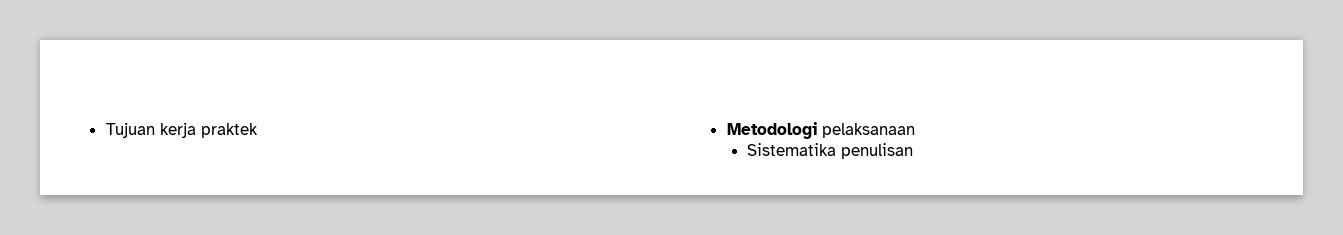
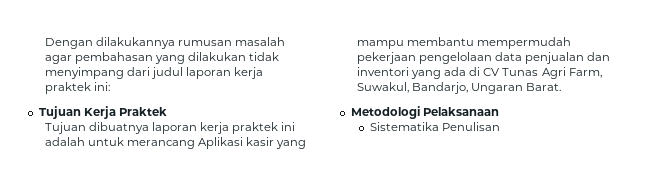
[105,122,258,138] Tujuan kerja praktek -> [44,37,286,49] [44,52,280,64] [44,67,264,79] [44,82,111,94] [38,106,167,119] [44,122,296,134] [44,137,307,149] [356,37,572,49] [356,52,611,64] [356,67,602,79] [356,82,562,94] Dengan dilakukannya rumusan masalah agar pembahasan yang dilakukan tidak menyimpang dari judul laporan kerja praktek ini: // Tujuan Kerja Praktek // Tujuan dibuatnya laporan kerja praktek ini adalah untuk merancang Aplikasi kasir yang mampu membantu mempermudah pekerjaan pengelolaan data penjualan dan inventori yang ada di CV Tunas Agri Farm, Suwakul, Bandarjo, Ungaran Barat.
[821,123,915,138] pelaksanaan -> [422,107,499,116] Pelaksanaan
[841,143,914,159] penulisan -> [441,122,500,131] Penulisan

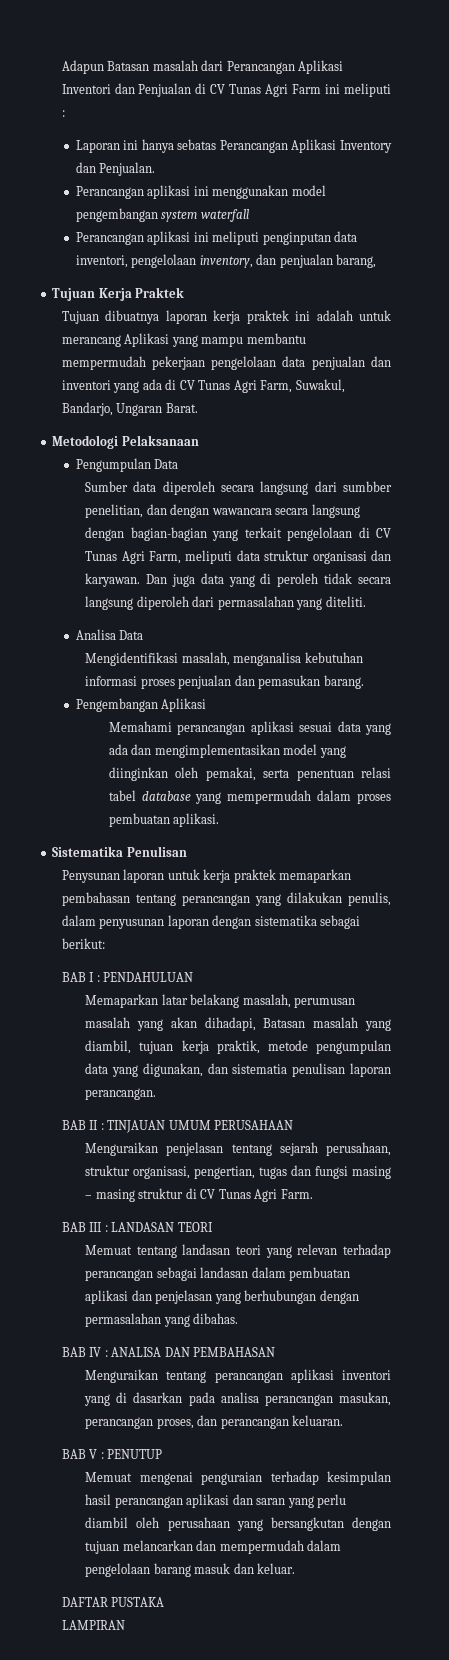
[44,37,286,49] [44,52,280,64] [44,67,264,79] [44,82,111,94] Dengan dilakukannya rumusan masalah agar pembahasan yang dilakukan tidak menyimpang dari judul laporan kerja praktek ini: -> [61,60,344,74] [61,83,391,97] [61,110,65,117] [75,139,392,153] [75,162,156,176] [75,185,326,199] [75,208,249,222] [75,231,358,245] [75,254,377,268] Adapun Batasan masalah dari Perancangan Aplikasi Inventori dan Penjualan di CV Tunas Agri Farm ini meliputi : // Laporan ini hanya sebatas Perancangan Aplikasi Inventory dan Penjualan. // Perancangan aplikasi ini menggunakan model pengembangan system waterfall // Perancangan aplikasi ini meliputi penginputan data inventori, pengelolaan inventory, dan penjualan barang,
[246,137,275,146] kasir -> (170, 340) none
[369,122,500,131] Sistematika Penulisan -> [75,458,179,472] [85,481,392,495] [85,504,360,518] [85,527,391,541] [85,550,391,564] [85,573,392,587] [85,596,366,610] [75,629,144,640] [85,652,363,666] [85,675,364,689] [75,698,207,712] [108,721,391,735] [108,744,346,758] [108,767,391,781] [108,790,391,804] [108,813,220,827] [52,846,187,857] [61,869,352,883] [61,892,392,906] [61,915,361,929] [61,938,105,949] [61,972,194,982] [85,994,356,1008] [85,1017,391,1031] [85,1040,391,1054] [85,1063,391,1077] [85,1088,157,1100] [61,1120,294,1133] [85,1142,391,1156] [85,1165,391,1179] [85,1188,313,1202] [61,1222,213,1232] [85,1244,391,1258] [85,1267,351,1281] [85,1290,359,1304] [85,1313,239,1327] [61,1347,276,1357] [85,1369,391,1383] [84,1392,391,1406] [85,1415,344,1429] [61,1449,163,1459] [85,1471,391,1485] [85,1494,347,1508] [85,1517,391,1531] [85,1540,342,1554] [85,1563,296,1577] [61,1597,165,1607] [61,1620,125,1630] Pengumpulan Data // Sumber data diperoleh secara langsung dari sumbber penelitian, dan dengan wawancara secara langsung dengan bagian-bagian yang terkait pengelolaan di CV Tunas Agri Farm, meliputi data struktur organisasi dan karyawan. Dan juga data yang di peroleh tidak secara langsung diperoleh dari permasalahan yang diteliti. // Analisa Data // Mengidentifikasi masalah, menganalisa kebutuhan informasi proses penjualan dan pemasukan barang. // Pengembangan Aplikasi // Memahami perancangan aplikasi sesuai data yang ada dan mengimplementasikan model yang diinginkan oleh pemakai, serta penentuan relasi tabel database yang mempermudah dalam proses pembuatan aplikasi. // Sistematika Penulisan // Penysunan laporan untuk kerja praktek memaparkan pembahasan tentang perancangan yang dilakukan penulis, dalam penyusunan laporan dengan sistematika sebagai berikut: // BAB I : PENDAHULUAN // Memaparkan latar belakang masalah, perumusan masalah yang akan dihadapi, Batasan masalah yang diambil, tujuan kerja praktik, metode pengumpulan data yang digunakan, dan sistematia penulisan laporan perancangan. // BAB II : TINJAUAN UMUM PERUSAHAAN // Menguraikan penjelasan tentang sejarah perusahaan, struktur organisasi, pengertian, tugas dan fungsi masing – masing struktur di CV Tunas Agri Farm. // BAB III : LANDASAN TEORI // Memuat tentang landasan teori yang relevan terhadap perancangan sebagai landasan dalam pembuatan aplikasi dan penjelasan yang berhubungan dengan permasalahan yang dibahas. // BAB IV : ANALISA DAN PEMBAHASAN // Menguraikan tentang perancangan aplikasi inventori yang di dasarkan pada analisa perancangan masukan, perancangan proses, dan perancangan keluaran. // BAB V : PENUTUP // Memuat mengenai penguraian terhadap kesimpulan hasil perancangan aplikasi dan saran yang perlu diambil oleh perusahaan yang bersangkutan dengan tujuan melancarkan dan mempermudah dalam pengelolaan barang masuk dan keluar. // DAFTAR PUSTAKA // LAMPIRAN

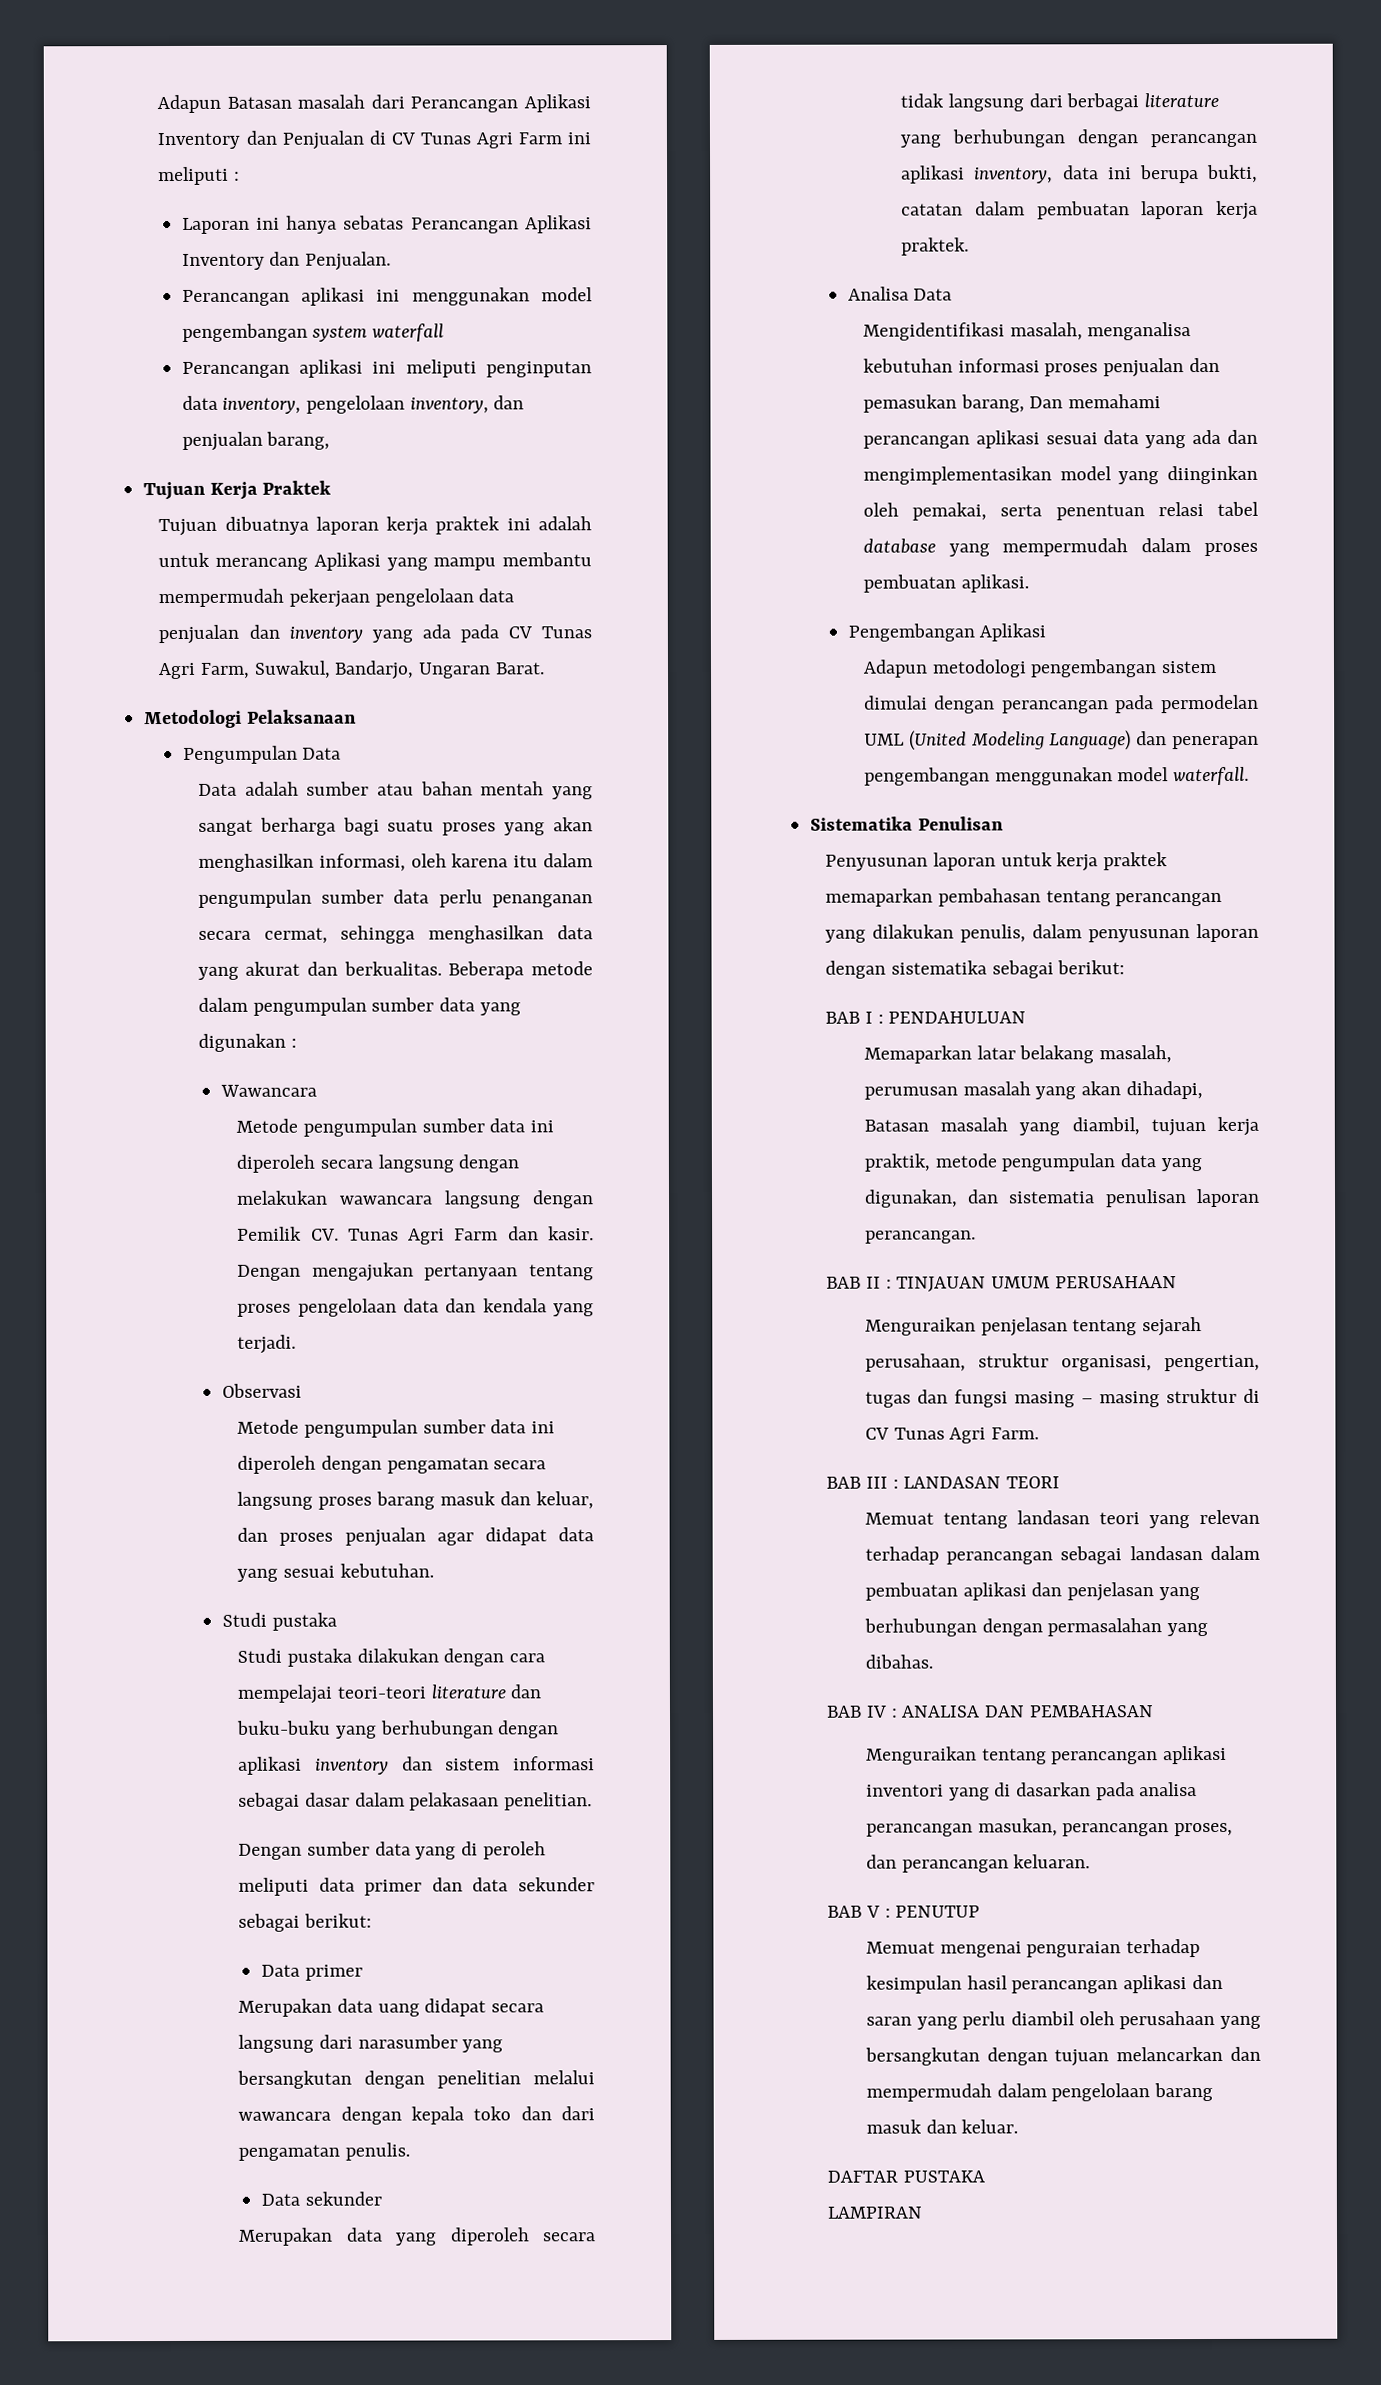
[61,84,111,94] Inventori -> [157,132,241,150] Inventory
[75,255,128,268] inventori, -> [222,397,302,414] inventory,
[61,379,177,393] inventori yang ada di -> [288,624,499,643] inventory yang ada pada
[85,481,392,495] [85,504,360,518] [85,527,391,541] [85,550,391,564] [85,573,392,587] [85,596,366,610] Sumber data diperoleh secara langsung dari sumbber penelitian, dan dengan wawancara secara langsung dengan bagian-bagian yang terkait pengelolaan di CV Tunas Agri Farm, meliputi data struktur organisasi dan karyawan. Dan juga data yang di peroleh tidak secara langsung diperoleh dari permasalahan yang diteliti. -> [197,781,593,800] [197,817,593,836] [197,853,593,872] [197,889,593,908] [197,925,593,944] [197,961,593,980] [197,997,521,1016] [197,1033,297,1052] [219,1084,317,1097] [236,1118,554,1137] [236,1154,520,1173] [236,1190,594,1209] [237,1226,594,1245] [237,1262,594,1282] [237,1298,594,1317] [237,1334,297,1354] [221,1383,302,1398] [237,1419,555,1438] [237,1455,547,1474] [237,1491,594,1510] [237,1527,594,1547] [237,1563,434,1582] [221,1612,337,1631] [237,1648,545,1667] [237,1684,542,1704] [237,1720,560,1739] [238,1756,595,1775] [238,1792,592,1811] [238,1841,546,1860] [238,1877,595,1896] [238,1913,372,1932] [261,1964,364,1981] [238,1998,544,2017] [238,2034,504,2053] [237,2070,595,2089] [238,2106,595,2125] [238,2142,410,2161] [261,2191,383,2206] [238,2227,596,2246] [900,92,1219,112] [900,129,1257,148] [901,164,1258,184] [901,200,1258,220] [901,237,970,256] Data adalah sumber atau bahan mentah yang sangat berharga bagi suatu proses yang akan menghasilkan informasi, oleh karena itu dalam pengumpulan sumber data perlu penanganan secara cermat, sehingga menghasilkan data yang akurat dan berkualitas. Beberapa metode dalam pengumpulan sumber data yang digunakan : // Wawancara // Metode pengumpulan sumber data ini diperoleh secara langsung dengan melakukan wawancara langsung dengan Pemilik CV. Tunas Agri Farm dan kasir. Dengan mengajukan pertanyaan tentang proses pengelolaan data dan kendala yang terjadi. // Observasi // Metode pengumpulan sumber data ini diperoleh dengan pengamatan secara langsung proses barang masuk dan keluar, dan proses penjualan agar didapat data yang sesuai kebutuhan. // Studi pustaka // Studi pustaka dilakukan dengan cara mempelajai teori-teori literature dan buku-buku yang berhubungan dengan aplikasi inventory dan sistem informasi sebagai dasar dalam pelakasaan penelitian. // Dengan sumber data yang di peroleh meliputi data primer dan data sekunder sebagai berikut: // Data primer // Merupakan data uang didapat secara langsung dari narasumber yang bersangkutan dengan penelitian melalui wawancara dengan kepala toko dan dari pengamatan penulis. // Data sekunder // Merupakan data yang diperoleh secara tidak langsung dari berbagai literature yang berhubungan dengan perancangan aplikasi inventory, data ini berupa bukti, catatan dalam pembuatan laporan kerja praktek.
[323,675,364,689] [75,698,207,712] [108,721,172,732] barang. // Pengembangan Aplikasi // Memahami -> [960,394,1161,413] barang, Dan memahami
(220, 820) none -> [847,623,1047,642] [862,659,1217,678] [863,694,1259,714] [863,730,1259,751] [863,766,1249,786] // Pengembangan Aplikasi // Adapun metodologi pengembangan sistem dimulai dengan perancangan pada permodelan UML (United Modeling Language) dan penerapan pengembangan menggunakan model waterfall.
[61,870,120,883] Penysunan -> [825,854,929,871] Penyusunan

